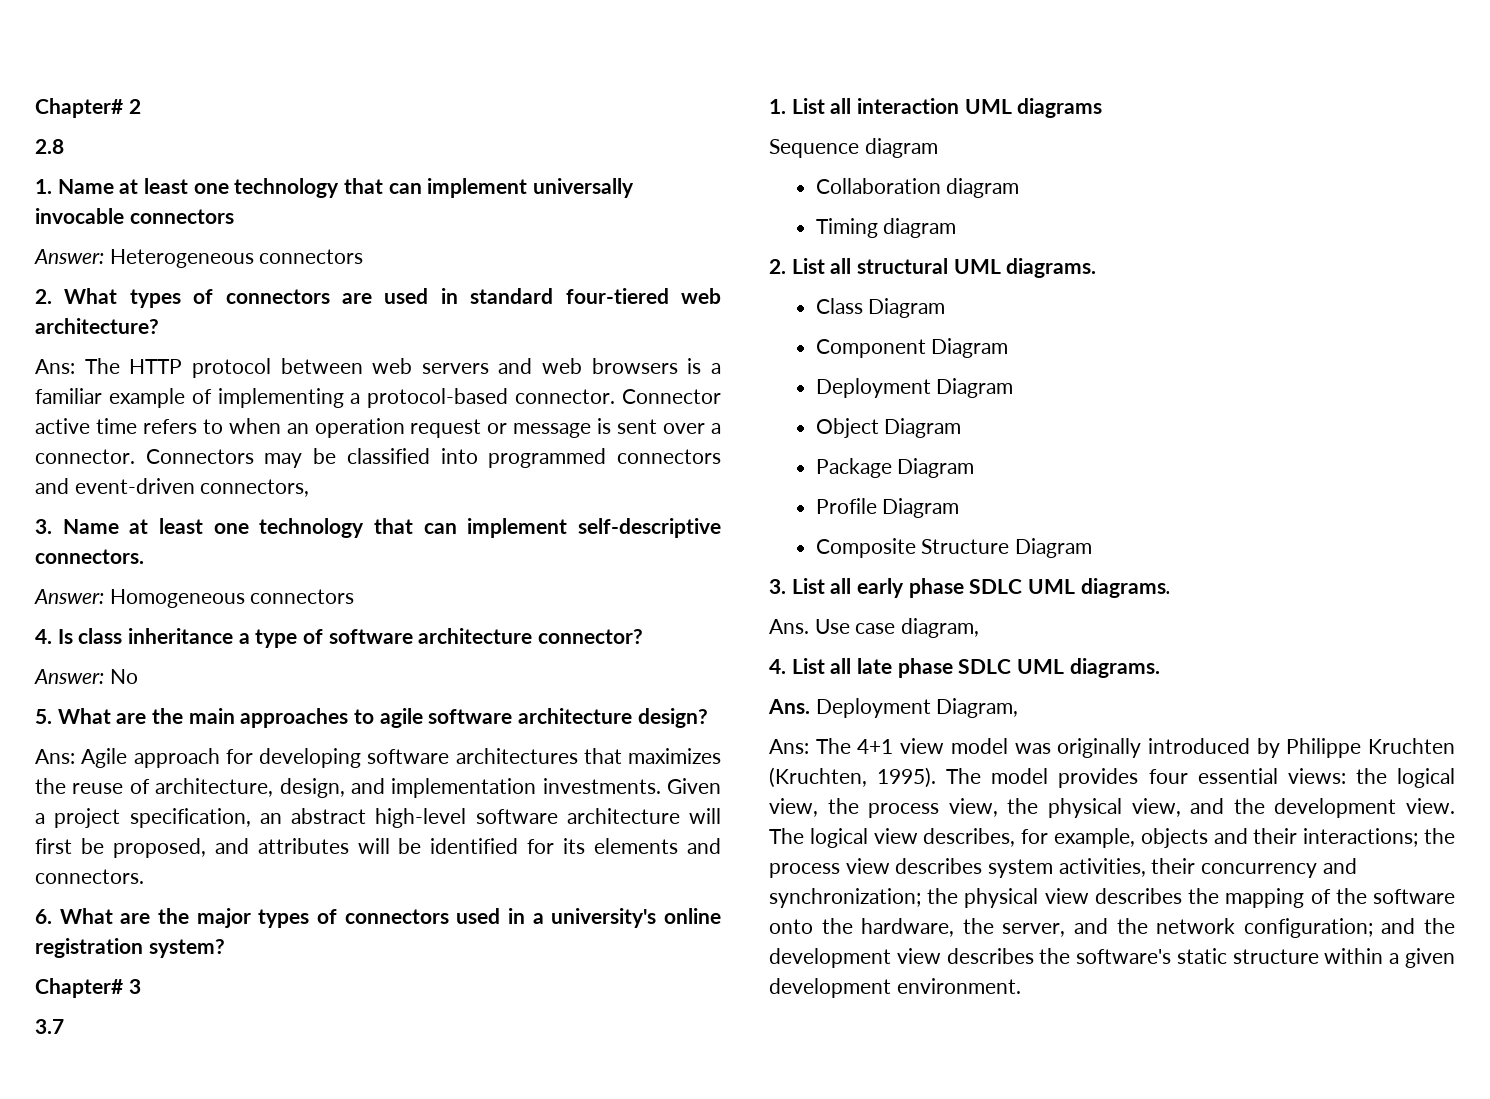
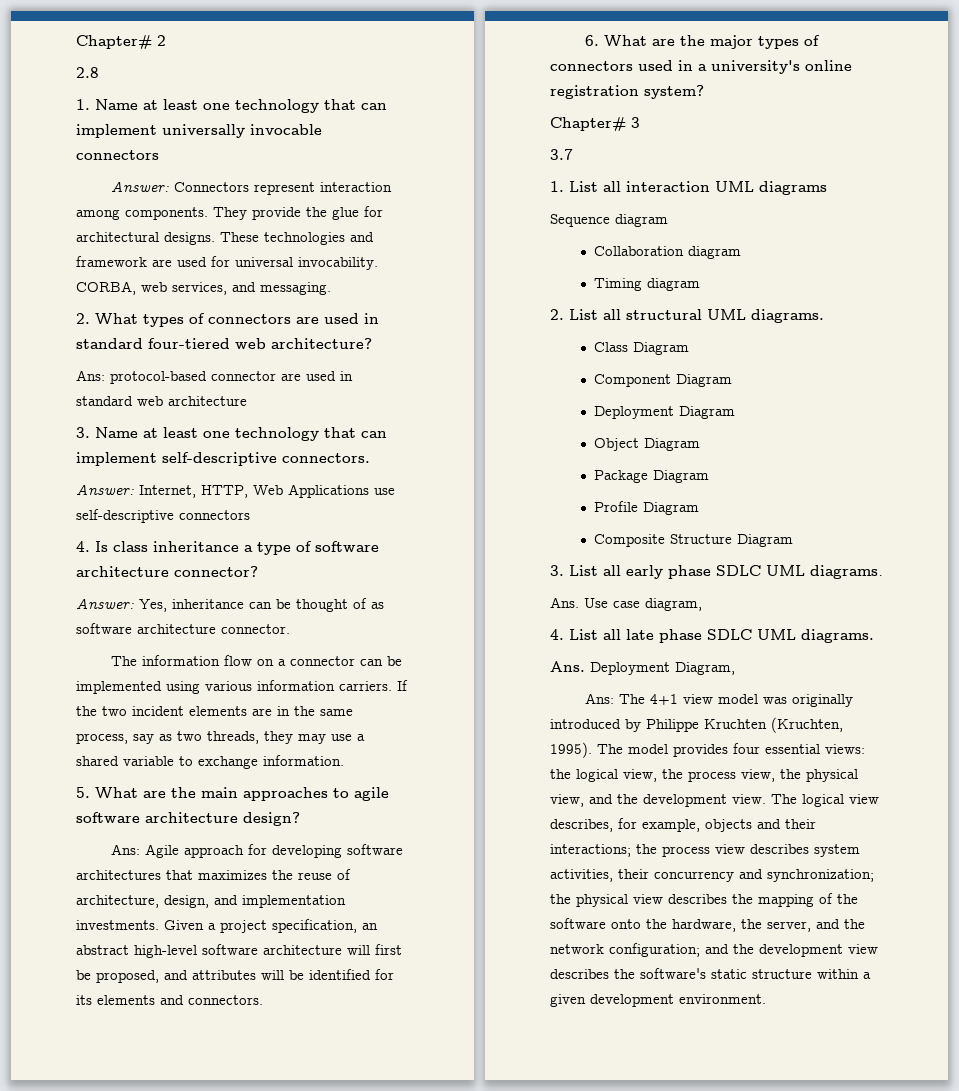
[109,249,364,268] Heterogeneous connectors -> [173,182,392,195] [76,206,383,220] [76,232,374,245] [76,256,378,270] [76,281,331,295] Connectors represent interaction among components. They provide the glue for architectural designs. These technologies and framework are used for universal invocability. CORBA, web services, and messaging.
[84,358,721,378] [35,388,722,408] [35,418,721,438] [35,448,721,468] [35,478,310,497] The HTTP protocol between web servers and web browsers is a familiar example of implementing a protocol-based connector. Connector active time refers to when an operation request or message is sent over a connector. Connectors may be classified into programmed connectors and event-driven connectors, -> [110,371,353,384] [76,396,247,406] protocol-based connector are used in standard web architecture
[109,589,245,608] Homogeneous -> [139,484,395,498] [76,509,174,523] Internet, HTTP, Web Applications use self-descriptive
[109,669,138,684] No -> [139,598,384,612] [76,623,290,634] [110,655,402,666] [76,680,408,694] [76,706,353,716] [76,731,365,744] [76,755,344,769] Yes, inheritance can be thought of as software architecture connector. // The information flow on a connector can be implemented using various information carriers. If the two incident elements are in the same process, say as two threads, they may use a shared variable to exchange information.

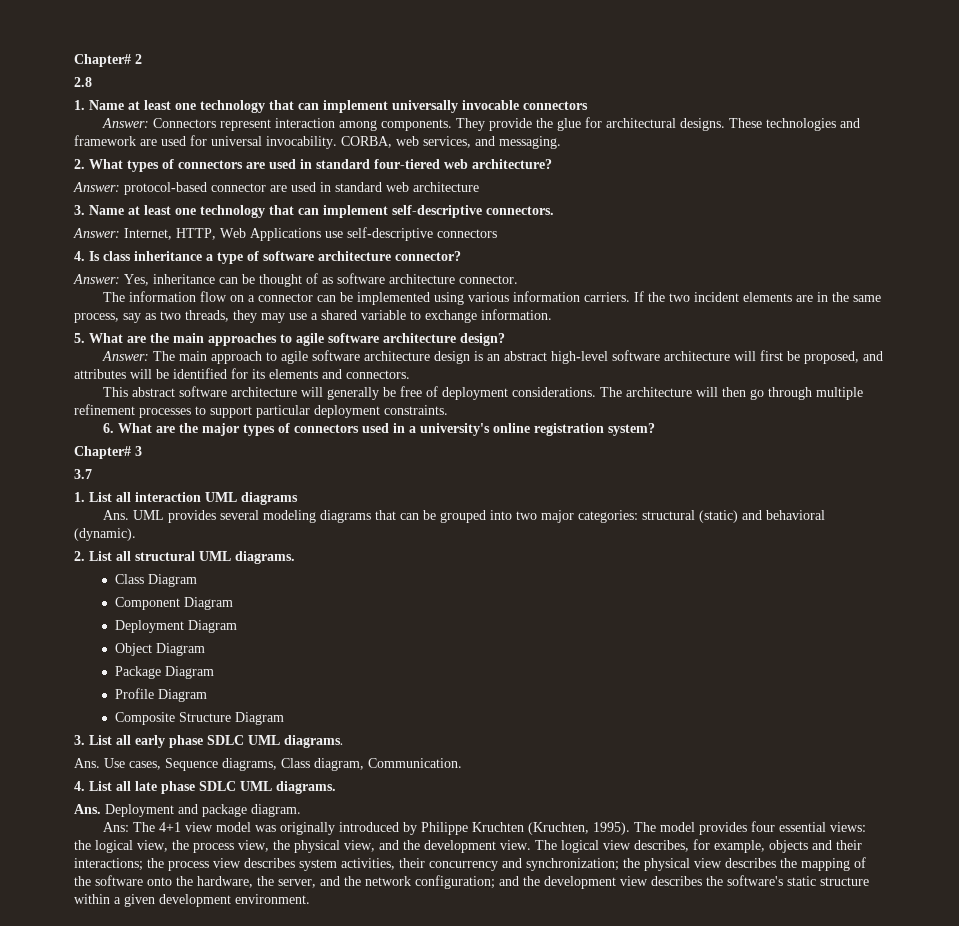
[76,370,105,381] Ans: -> [73,182,120,192] Answer:
[110,844,403,858] [76,869,351,880] [76,895,346,908] [76,919,357,933] Ans: Agile approach for developing software architectures that maximizes the reuse of architecture, design, and implementation investments. Given a project specification, -> [102,350,484,364] Answer: The main approach to agile software architecture design is
(263, 1000) none -> [103,386,864,400] [74,404,448,418] // This abstract software architecture will generally be free of deployment considerations. The architecture will then go through multiple refinement processes to support particular deployment constraints.
[550,214,668,227] [593,246,741,259] [593,278,700,291] Sequence diagram // Collaboration diagram // Timing diagram -> [103,510,826,523] [74,528,136,541] Ans. UML provides several modeling diagrams that can be grouped into two major categories: structural (static) and behavioral (dynamic).
[613,601,640,608] case -> [129,758,310,771] cases, Sequence diagrams, Class
(702, 604) none -> [368,758,462,768] Communication.
[675,662,735,675] Diagram, -> [178,804,301,817] and package diagram.

